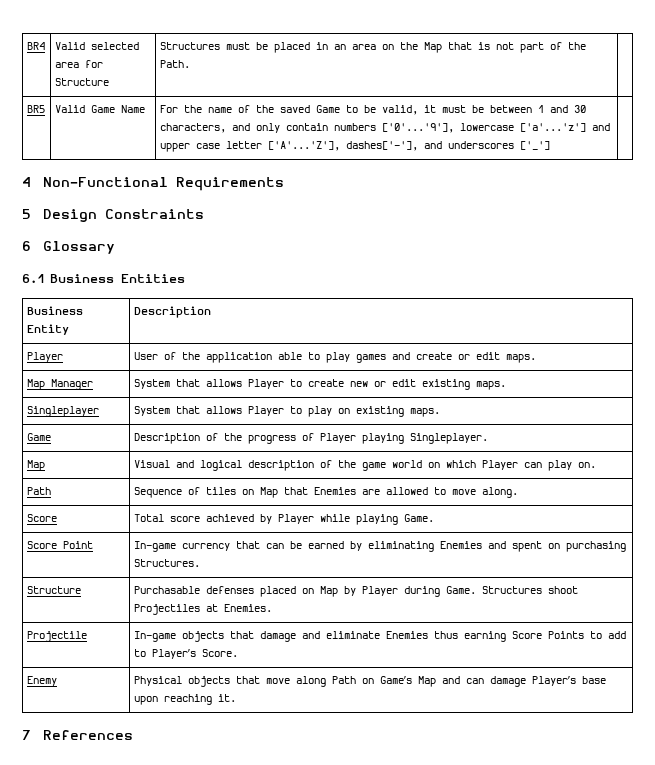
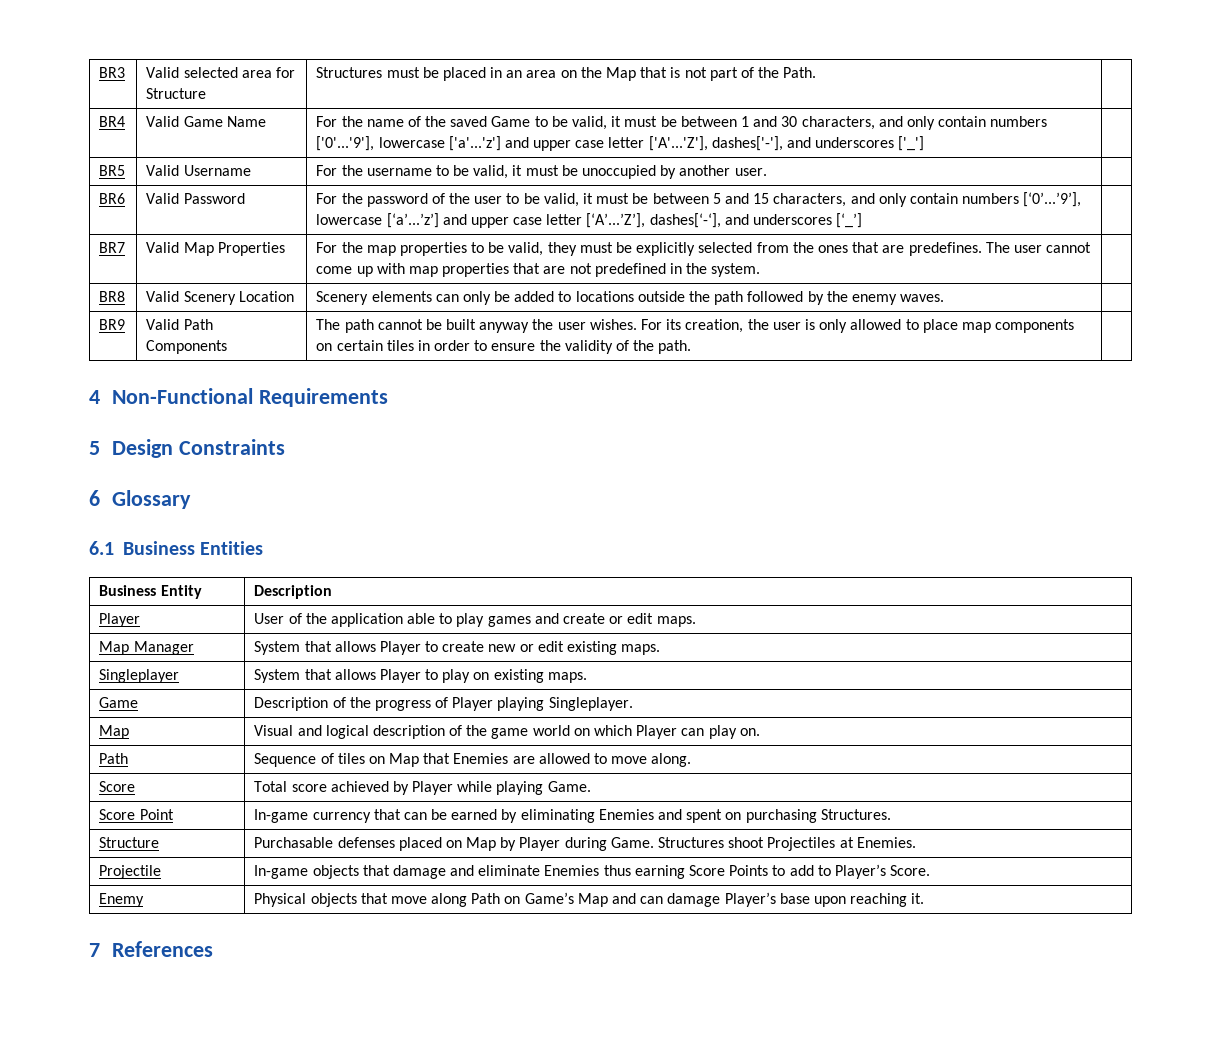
[26,42,45,50] BR4 -> [99,67,126,78] BR3
[26,105,45,113] BR5 -> [99,116,126,127] BR4
(550, 145) none -> [99,165,126,176] [146,165,251,176] [316,165,767,179] [99,193,126,204] [146,193,245,204] [316,192,1082,207] [316,213,863,228] [99,242,126,253] [146,242,285,256] [316,242,1092,256] [316,263,761,277] [99,291,126,302] [146,291,294,305] [316,291,945,305] [99,319,126,330] [146,319,213,330] [146,340,228,354] [316,319,1075,333] [316,340,692,354] // BR5 | Valid Username | For the username to be valid, it must be unoccupied by another user. | // BR6 | Valid Password | For the password of the user to be valid, it must be between 5 and 15 characters, and only contain numbers [‘0’...’9’], lowercase [‘a’...’z’] and upper case letter [‘A’...’Z’], dashes[‘-‘], and underscores [‘_’] | // BR7 | Valid Map Properties | For the map properties to be valid, they must be explicitly selected from the ones that are predefines. The user cannot come up with map properties that are not predefined in the system. | // BR8 | Valid Scenery Location | Scenery elements can only be added to locations outside the path followed by the enemy waves. | // BR9 | Valid Path Components | The path cannot be built anyway the user wishes. For its creation, the user is only allowed to place map components on certain tiles in order to ensure the validity of the path. |

